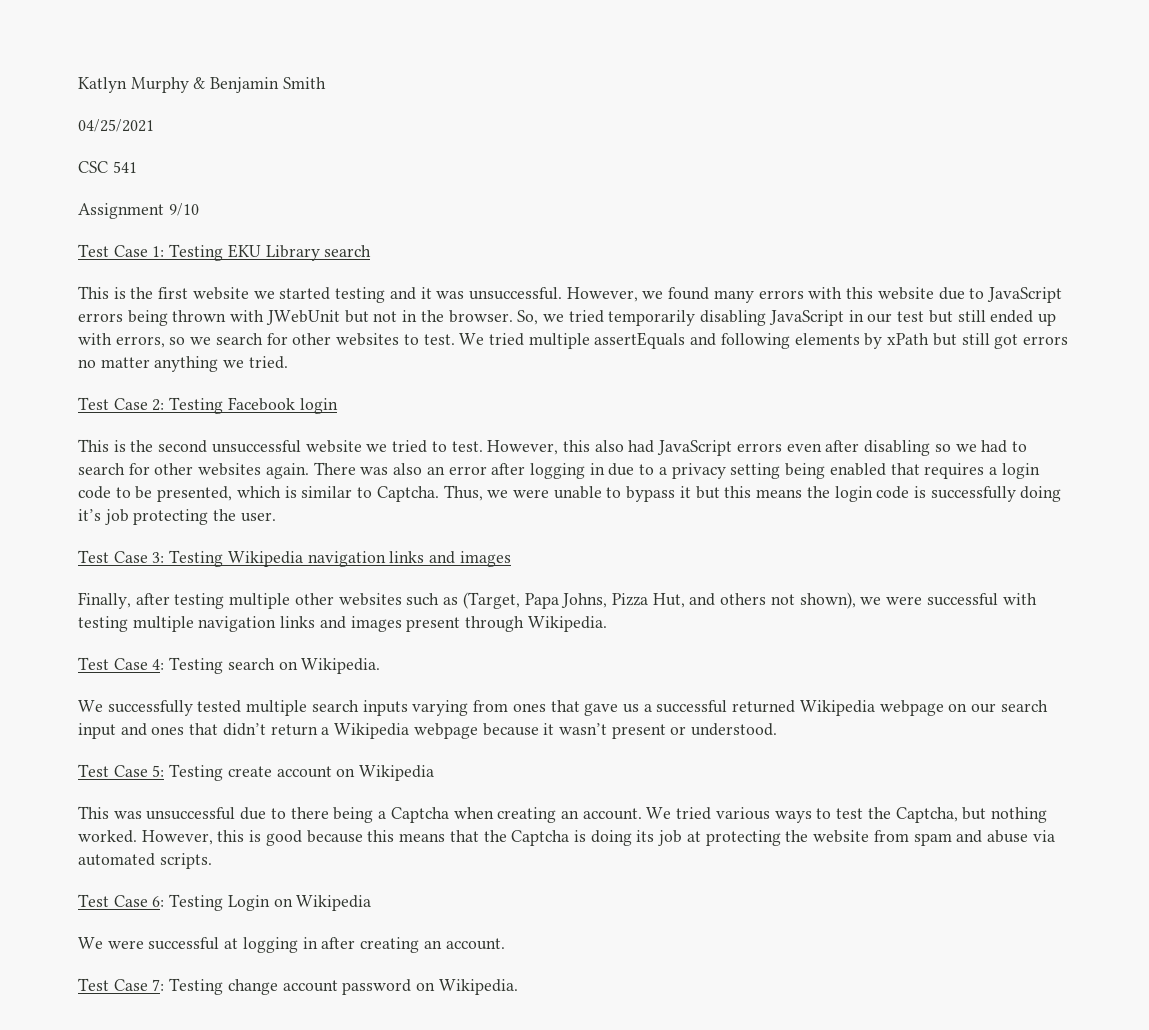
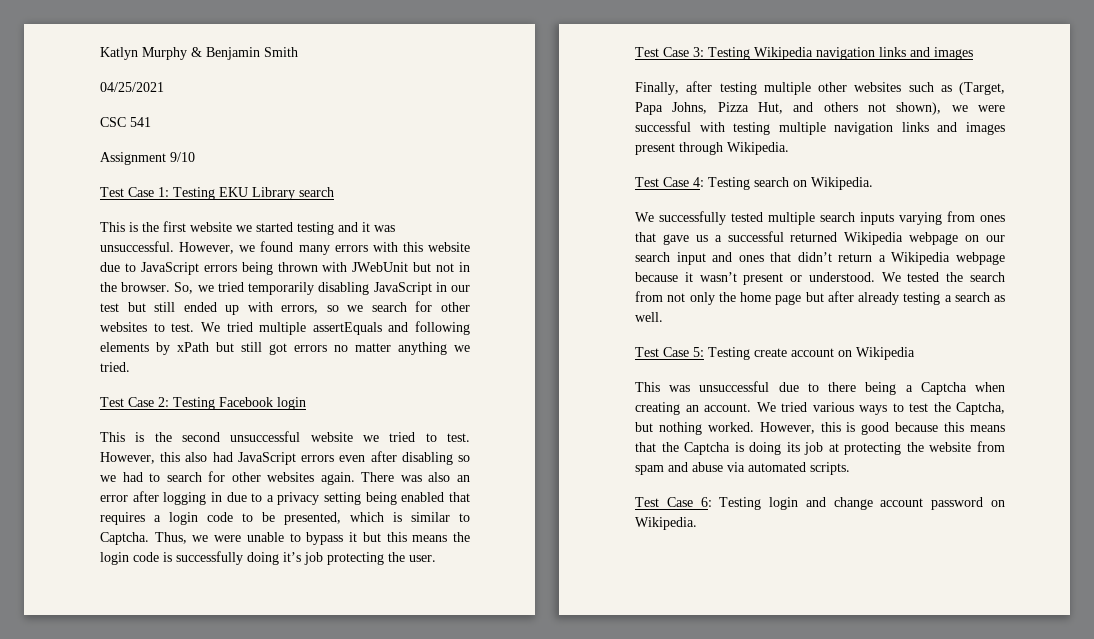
(778, 729) none -> [881,272,1005,282] [635,291,1005,305] [635,312,663,322] We tested the search from not only the home page but after already testing a search as well.
[227,895,372,911] [78,937,505,953] [78,978,224,995] Login on Wikipedia // We were successful at logging in after creating an account. // Test Case 7: Testing -> [769,497,826,510] login and

